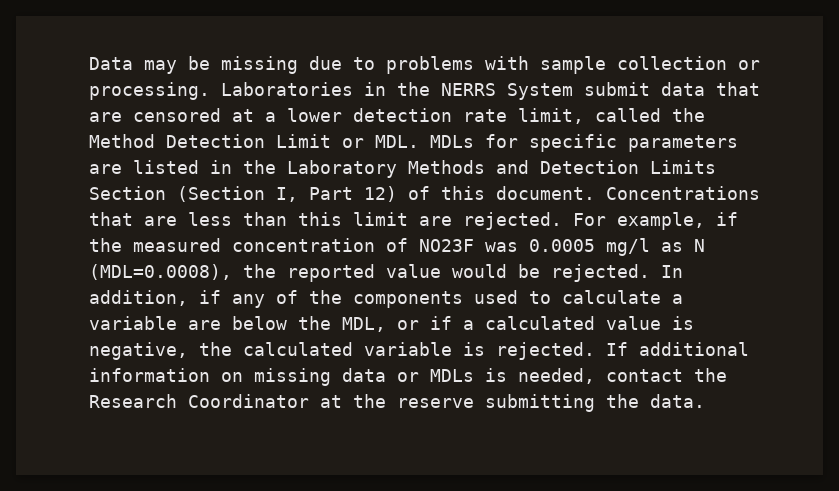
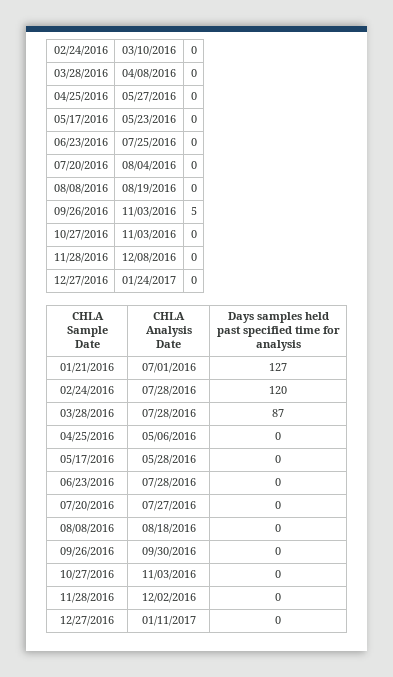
[89,56,760,74] [89,82,760,100] [89,108,705,124] [89,134,738,152] [89,160,716,178] [89,186,760,202] [89,212,738,230] [89,238,705,256] [89,264,683,282] [89,290,683,308] [89,316,694,332] [89,342,749,360] [89,368,727,386] [89,394,705,412] Data may be missing due to problems with sample collection or processing. Laboratories in the NERRS System submit data that are censored at a lower detection rate limit, called the Method Detection Limit or MDL. MDLs for specific parameters are listed in the Laboratory Methods and Detection Limits Section (Section I, Part 12) of this document. Concentrations that are less than this limit are rejected. For example, if the measured concentration of NO23F was 0.0005 mg/l as N (MDL=0.0008), the reported value would be rejected. In addition, if any of the components used to calculate a variable are below the MDL, or if a calculated value is negative, the calculated variable is rejected. If additional information on missing data or MDLs is needed, contact the Research Coordinator at the reserve submitting the data. -> [53,46,108,56] [122,46,176,56] [190,46,197,54] [53,69,108,79] [122,69,176,79] [190,69,197,77] [53,92,108,102] [122,92,176,102] [190,92,197,100] [53,115,108,125] [122,115,176,125] [190,115,197,123] [53,138,108,148] [122,138,176,148] [190,138,197,146] [53,161,108,171] [122,161,176,171] [190,161,197,169] [53,184,108,194] [122,184,176,194] [190,184,197,192] [53,207,108,217] [122,207,176,217] [190,207,197,215] [53,230,108,240] [122,230,176,240] [190,230,197,238] [53,253,108,263] [122,253,176,263] [190,253,197,261] [53,276,108,286] [122,276,176,286] [190,276,197,284] [71,312,104,320] [66,326,108,337] [74,340,100,348] [153,312,185,320] [145,326,192,337] [156,340,181,348] [227,312,329,323] [216,326,340,337] [255,340,301,351] [60,363,114,373] [141,363,196,373] [269,363,287,371] [60,386,114,396] [141,386,196,396] [269,386,287,394] [60,409,114,419] [141,409,196,419] [272,409,284,417] [60,432,114,442] [141,432,196,442] [275,432,281,440] [60,455,114,465] [141,455,196,465] [275,455,281,463] [60,478,114,488] [141,478,196,488] [275,478,281,486] [60,501,114,511] [141,501,196,511] [275,501,281,509] [60,524,114,534] [141,524,196,534] [275,524,281,532] [60,547,114,557] [141,547,196,557] [275,547,281,555] [60,570,114,580] [141,570,196,580] [275,570,281,578] [60,593,114,603] [141,593,196,603] [275,593,281,601] [60,616,114,626] [141,616,196,626] [275,616,281,624] 02/24/2016 | 03/10/2016 | 0 // 03/28/2016 | 04/08/2016 | 0 // 04/25/2016 | 05/27/2016 | 0 // 05/17/2016 | 05/23/2016 | 0 // 06/23/2016 | 07/25/2016 | 0 // 07/20/2016 | 08/04/2016 | 0 // 08/08/2016 | 08/19/2016 | 0 // 09/26/2016 | 11/03/2016 | 5 // 10/27/2016 | 11/03/2016 | 0 // 11/28/2016 | 12/08/2016 | 0 // 12/27/2016 | 01/24/2017 | 0 // CHLA Sample Date | CHLA Analysis Date | Days samples held past specified time for analysis // 01/21/2016 | 07/01/2016 | 127 // 02/24/2016 | 07/28/2016 | 120 // 03/28/2016 | 07/28/2016 | 87 // 04/25/2016 | 05/06/2016 | 0 // 05/17/2016 | 05/28/2016 | 0 // 06/23/2016 | 07/28/2016 | 0 // 07/20/2016 | 07/27/2016 | 0 // 08/08/2016 | 08/18/2016 | 0 // 09/26/2016 | 09/30/2016 | 0 // 10/27/2016 | 11/03/2016 | 0 // 11/28/2016 | 12/02/2016 | 0 // 12/27/2016 | 01/11/2017 | 0

